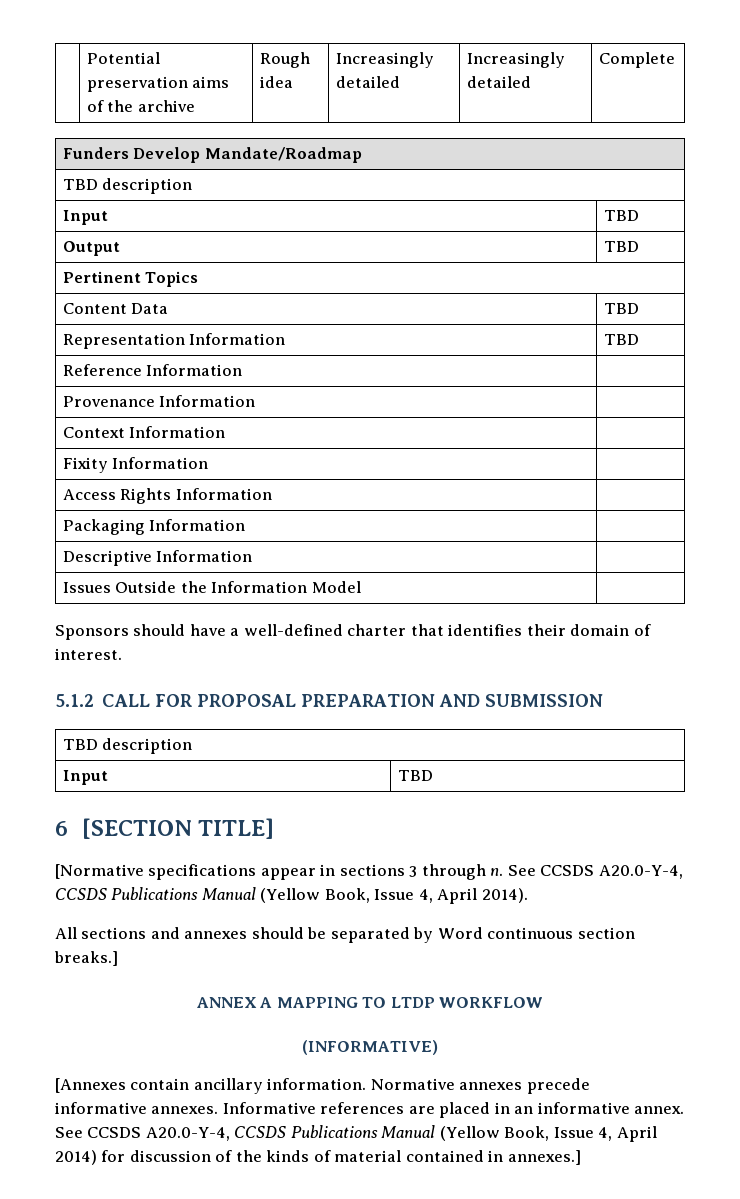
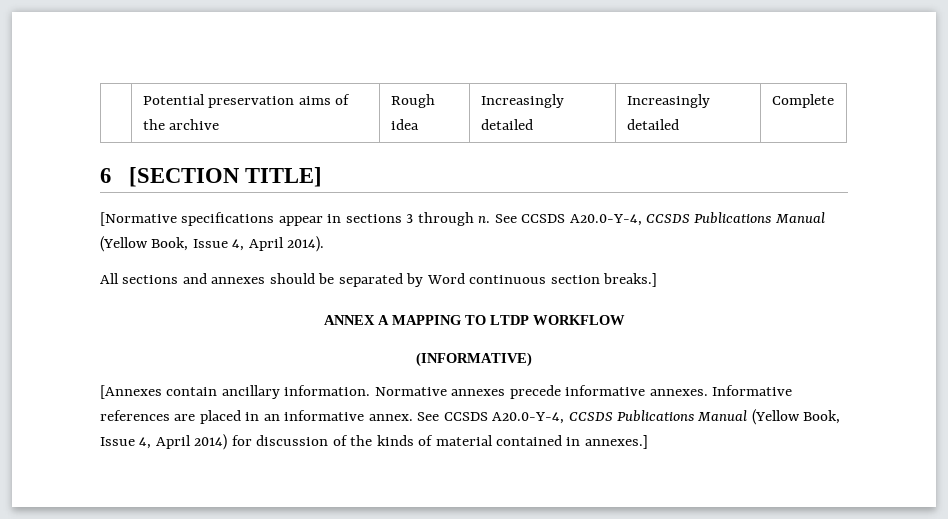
[62,147,362,163] [62,178,193,194] [62,210,108,225] [603,210,639,221] [62,241,120,256] [603,241,639,252] [62,271,199,287] [62,303,169,314] [603,303,639,314] [62,333,286,349] [603,334,639,345] [62,364,243,376] [62,395,256,407] [62,426,226,438] [62,457,209,473] [62,488,272,504] [62,519,246,535] [62,550,253,566] [62,581,361,593] [55,624,651,640] [55,648,122,660] [55,694,604,707] [62,738,193,754] [62,770,108,785] [397,770,433,781] // Funders Develop Mandate/Roadmap // TBD description // Input | TBD // Output | TBD // Pertinent Topics // Content Data | TBD // Representation Information | TBD // Reference Information | // Provenance Information | // Context Information | // Fixity Information | // Access Rights Information | // Packaging Information | // Descriptive Information | // Issues Outside the Information Model | // Sponsors should have a well-defined charter that identifies their domain of interest. // 5.1.2 CALL FOR PROPOSAL PREPARATION AND SUBMISSION // TBD description // Input | TBD -> (834, 101) none

